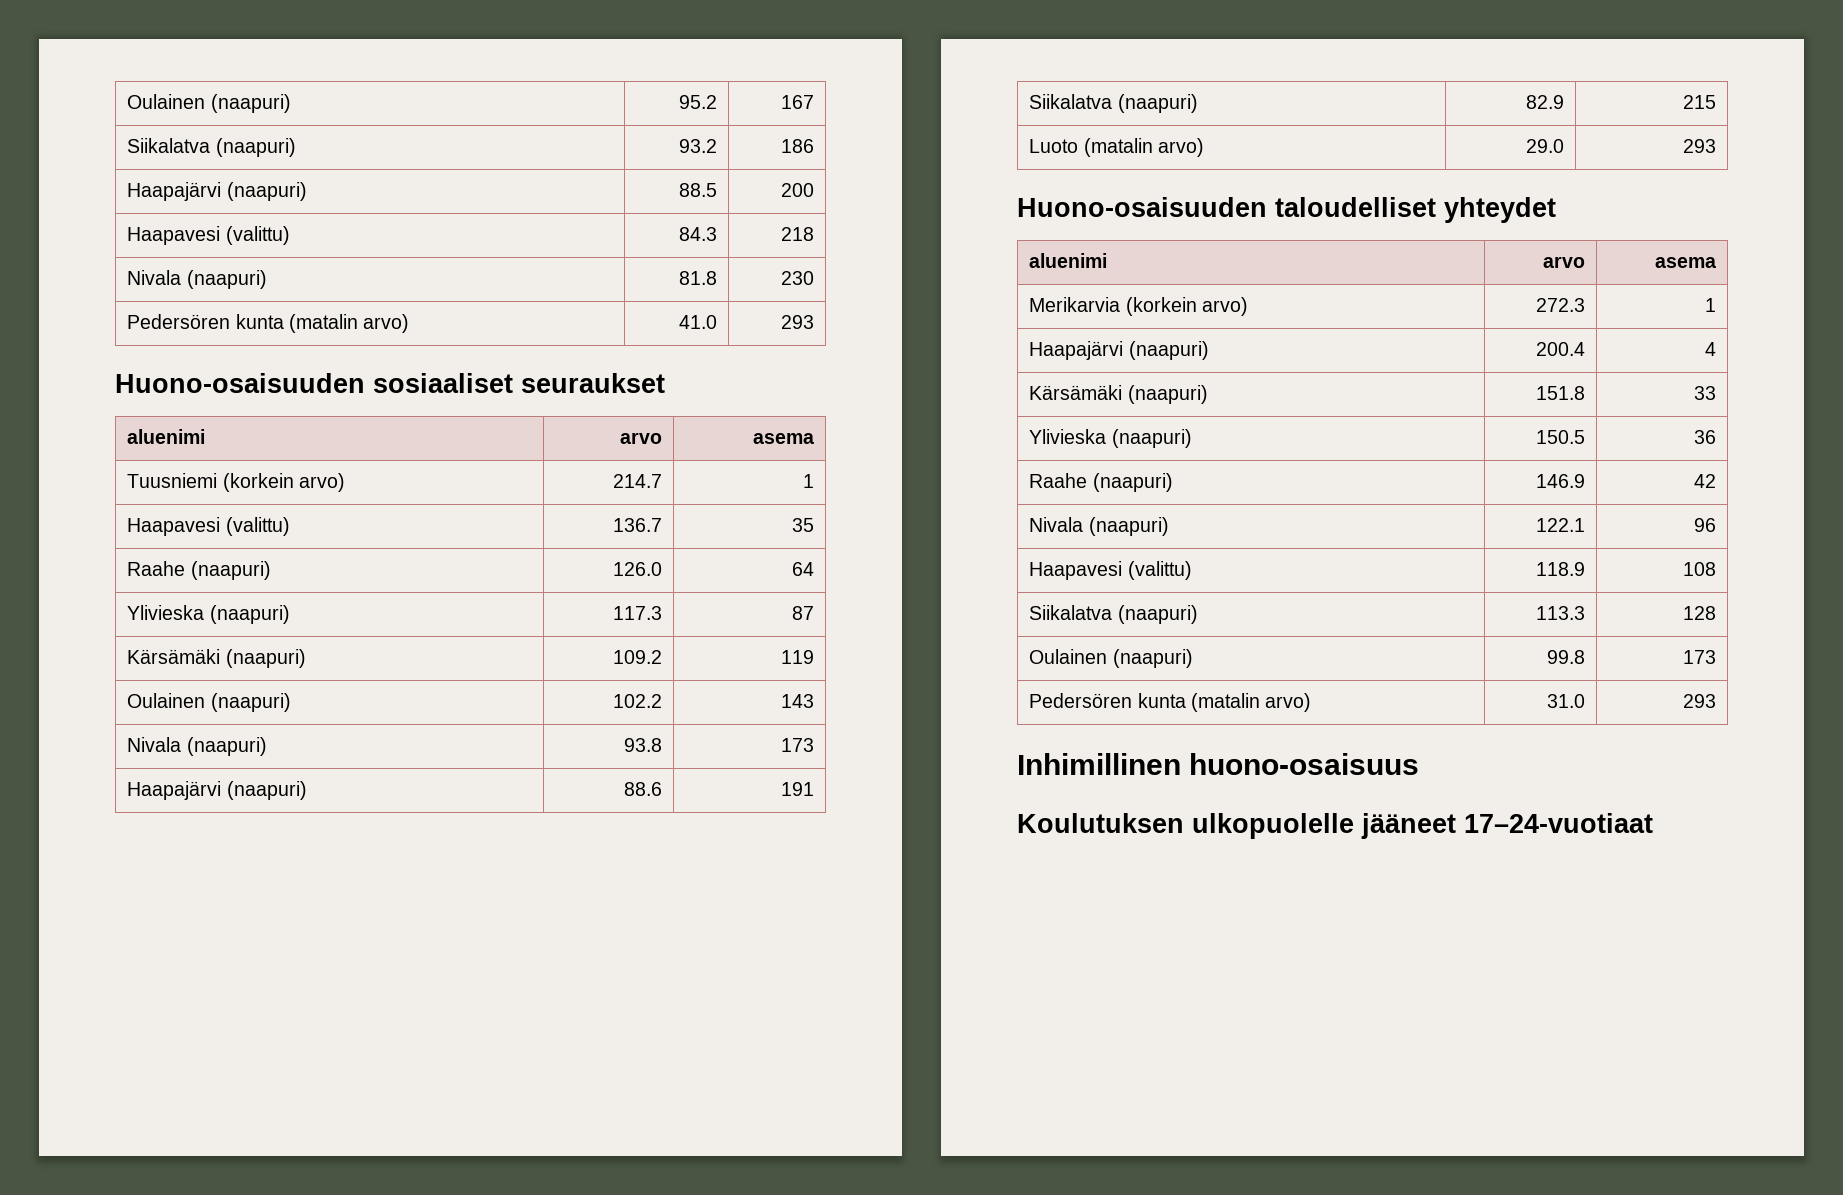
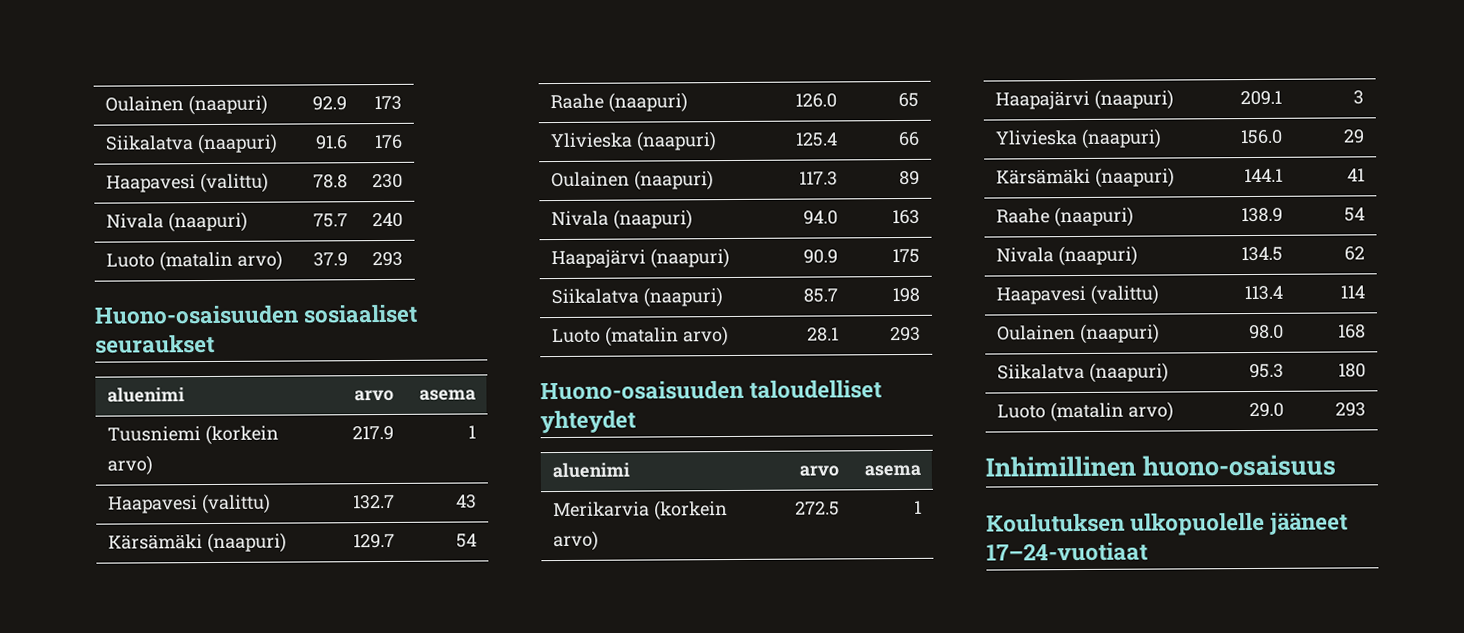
[127,94,291,113] [678,95,717,109] [780,95,814,109] [127,138,296,157] [678,139,717,153] [780,139,814,153] [127,182,307,201] [678,183,717,197] [780,183,814,197] [127,226,290,245] [678,227,717,241] [780,227,814,241] [127,270,267,289] [678,271,717,285] [780,271,814,285] [127,314,410,333] [678,315,717,329] Oulainen (naapuri) | 95.2 | 167 // Siikalatva (naapuri) | 93.2 | 186 // Haapajärvi (naapuri) | 88.5 | 200 // Haapavesi (valittu) | 84.3 | 218 // Nivala (naapuri) | 81.8 | 230 // Pedersören kunta (matalin arvo) | 41.0 -> [105,94,269,116] [311,96,347,111] [373,95,402,111] [105,133,279,155] [314,135,348,150] [373,134,403,150] [106,172,270,194] [312,174,348,189] [371,173,403,189] [106,211,249,233] [312,213,348,228] [371,212,403,228] [106,250,284,272] [312,252,348,267] Oulainen (naapuri) | 92.9 | 173 // Siikalatva (naapuri) | 91.6 | 176 // Haapavesi (valittu) | 78.8 | 230 // Nivala (naapuri) | 75.7 | 240 // Luoto (matalin arvo) | 37.9
[612,474,662,488] 214.7 -> [351,425,394,441] 217.9
[612,518,662,532] [791,518,814,532] 136.7 | 35 -> [352,494,395,510] [455,494,477,509] [108,532,288,554] [352,533,395,549] [455,533,477,548] 132.7 | 43 // Kärsämäki (naapuri) | 129.7 | 54
[791,562,814,576] [127,605,290,624] [612,606,662,620] [791,606,814,620] [127,649,306,668] [612,650,662,664] [780,650,814,664] [127,693,291,712] [612,694,662,708] [780,694,814,708] [127,737,267,756] [623,738,662,752] [780,738,814,752] [127,781,307,800] [623,782,662,796] [780,782,814,796] [1029,94,1198,113] [1525,95,1564,109] [1682,95,1716,109] [1029,138,1204,157] [1525,139,1564,153] 64 // Ylivieska (naapuri) | 117.3 | 87 // Kärsämäki (naapuri) | 109.2 | 119 // Oulainen (naapuri) | 102.2 | 143 // Nivala (naapuri) | 93.8 | 173 // Haapajärvi (naapuri) | 88.6 | 191 // Siikalatva (naapuri) | 82.9 | 215 // Luoto (matalin arvo) | 29.0 -> [897,92,919,108] [550,131,718,152] [794,132,838,147] [897,131,920,147] [551,170,715,191] [798,171,838,186] [898,170,920,186] [551,209,694,230] [802,210,838,225] [891,209,920,225] [551,248,731,269] [802,249,838,264] [891,248,920,264] [551,287,724,308] [802,288,838,303] [891,287,920,303] [552,326,730,347] [806,327,839,342] 65 // Ylivieska (naapuri) | 125.4 | 66 // Oulainen (naapuri) | 117.3 | 89 // Nivala (naapuri) | 94.0 | 163 // Haapajärvi (naapuri) | 90.9 | 175 // Siikalatva (naapuri) | 85.7 | 198 // Luoto (matalin arvo) | 28.1
[1535,298,1585,312] 272.3 -> [794,501,840,516] 272.5
[1535,342,1585,356] [1704,342,1716,356] [1029,385,1208,404] [1535,386,1585,400] [1693,386,1716,400] [1029,429,1192,448] [1535,430,1585,444] [1693,430,1716,444] [1029,473,1173,492] [1535,474,1585,488] [1693,474,1716,488] [1029,517,1169,536] [1535,518,1585,532] [1693,518,1716,532] [1029,561,1192,580] [1535,562,1585,576] [1682,562,1716,576] [1029,605,1198,624] [1535,606,1585,620] [1682,606,1716,620] [1029,649,1193,668] [1546,650,1585,664] [1682,650,1716,664] [1029,693,1312,712] [1546,694,1585,708] 200.4 | 4 // Kärsämäki (naapuri) | 151.8 | 33 // Ylivieska (naapuri) | 150.5 | 36 // Raahe (naapuri) | 146.9 | 42 // Nivala (naapuri) | 122.1 | 96 // Haapavesi (valittu) | 118.9 | 108 // Siikalatva (naapuri) | 113.3 | 128 // Oulainen (naapuri) | 99.8 | 173 // Pedersören kunta (matalin arvo) | 31.0 -> [1239,90,1282,106] [1352,90,1364,105] [995,128,1163,149] [1239,129,1283,145] [1342,129,1365,144] [996,167,1176,188] [1243,168,1283,183] [1346,168,1365,182] [996,206,1135,228] [1240,207,1283,223] [1343,207,1365,222] [996,245,1139,267] [1240,246,1283,262] [1343,246,1365,261] [996,284,1160,305] [1243,285,1283,301] [1339,285,1365,299] [997,323,1161,344] [1248,324,1284,340] [1337,324,1366,339] [997,362,1170,383] [1248,363,1284,379] [1337,363,1366,378] [997,401,1175,423] [1248,402,1284,418] 209.1 | 3 // Ylivieska (naapuri) | 156.0 | 29 // Kärsämäki (naapuri) | 144.1 | 41 // Raahe (naapuri) | 138.9 | 54 // Nivala (naapuri) | 134.5 | 62 // Haapavesi (valittu) | 113.4 | 114 // Oulainen (naapuri) | 98.0 | 168 // Siikalatva (naapuri) | 95.3 | 180 // Luoto (matalin arvo) | 29.0

